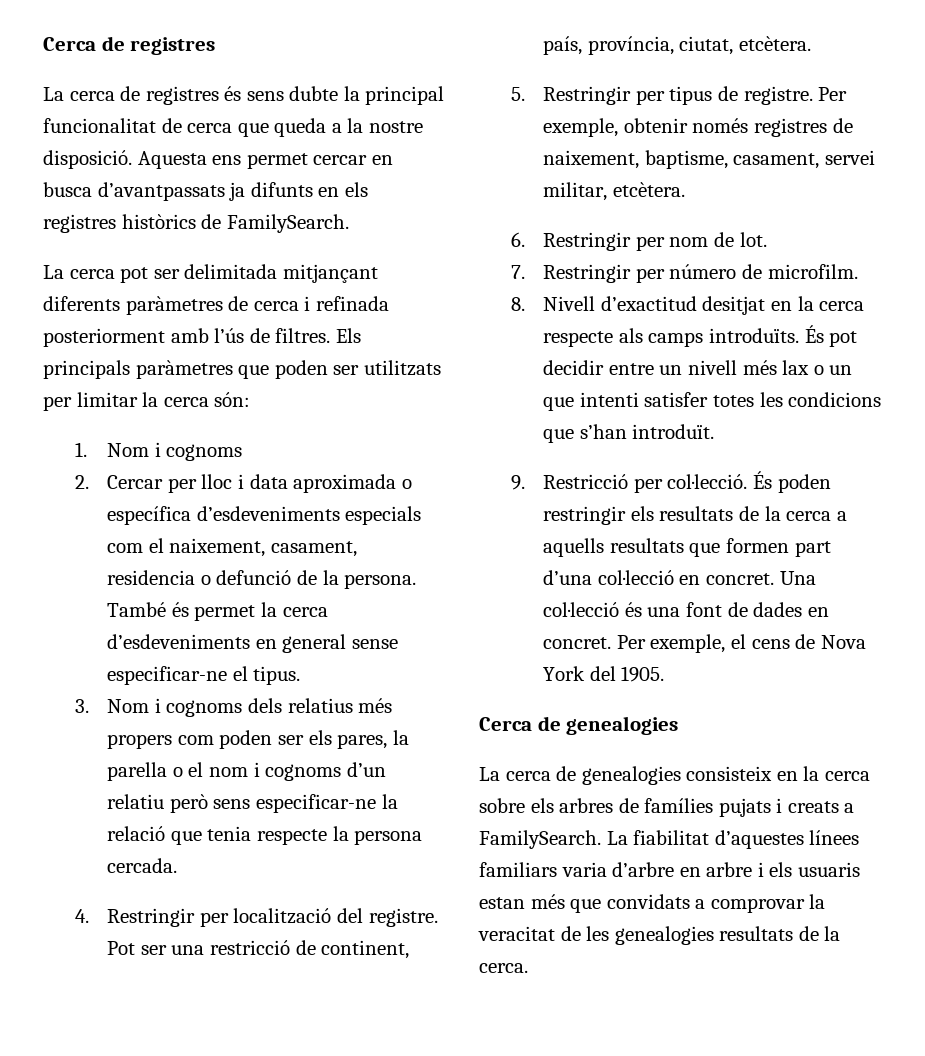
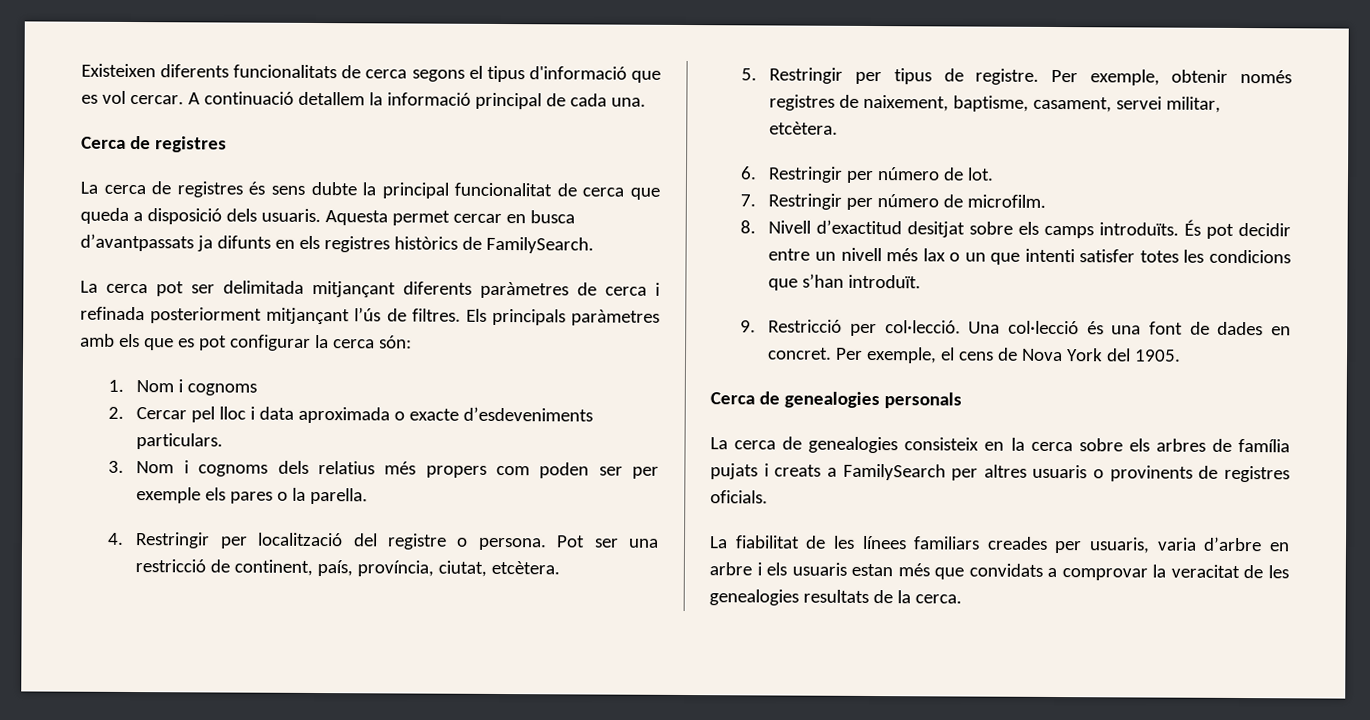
(43, 44) none -> [81,63,661,83] [81,90,646,110] Existeixen diferents funcionalitats de cerca segons el tipus d'informació que es vol cercar. A continuació detallem la informació principal de cada una. //
[347,118,423,133] [43,150,242,169] la nostre disposició. Aquesta ens -> [146,208,388,226] disposició dels usuaris. Aquesta
[170,328,209,343] amb -> [266,307,351,325] mitjançant
[238,360,441,379] [43,392,138,411] que poden ser utilitzats per limitar -> [80,333,311,351] amb els que es pot configurar
[167,478,197,493] per -> [191,406,216,423] pel
[107,506,422,525] [107,538,358,557] [107,570,417,589] [107,602,328,621] [107,634,399,653] [107,666,301,685] específica d’esdeveniments especials com el naixement, casament, residencia o defunció de la persona. També és permet la cerca d’esdeveniments en general sense especificar-ne el tipus. -> [409,406,594,422] [136,433,224,450] exacte d’esdeveniments particulars.
[308,730,409,749] [107,762,386,781] [107,794,398,813] [107,826,423,845] [107,858,178,873] els pares, la parella o el nom i cognoms d’un relatiu però sens especificar-ne la relació que tenia respecte la persona cercada. -> [632,466,659,479] [136,487,369,505] per exemple els pares o la parella.
[368,908,438,927] registre. -> [387,533,547,551] registre o persona.
[669,237,709,247] nom -> [877,167,941,181] número
[771,296,865,311] [543,328,643,347] en la cerca respecte als -> [969,221,1040,235] sobre els
[753,471,831,493] [543,506,847,525] [543,538,831,557] [543,570,775,585] És poden restringir els resultats de la cerca a aquells resultats que formen part d’una col·lecció en concret. -> (961, 327) none
(679, 725) none -> [883,392,962,409] personals
[644,798,714,813] famílies -> [1238,438,1290,453] família
[479,830,860,849] [479,862,557,877] FamilySearch. La fiabilitat d’aquestes línees familiars -> [842,463,1290,483] [710,490,768,504] [709,535,1151,554] FamilySearch per altres usuaris o provinents de registres oficials. // La fiabilitat de les línees familiars creades per usuaris,

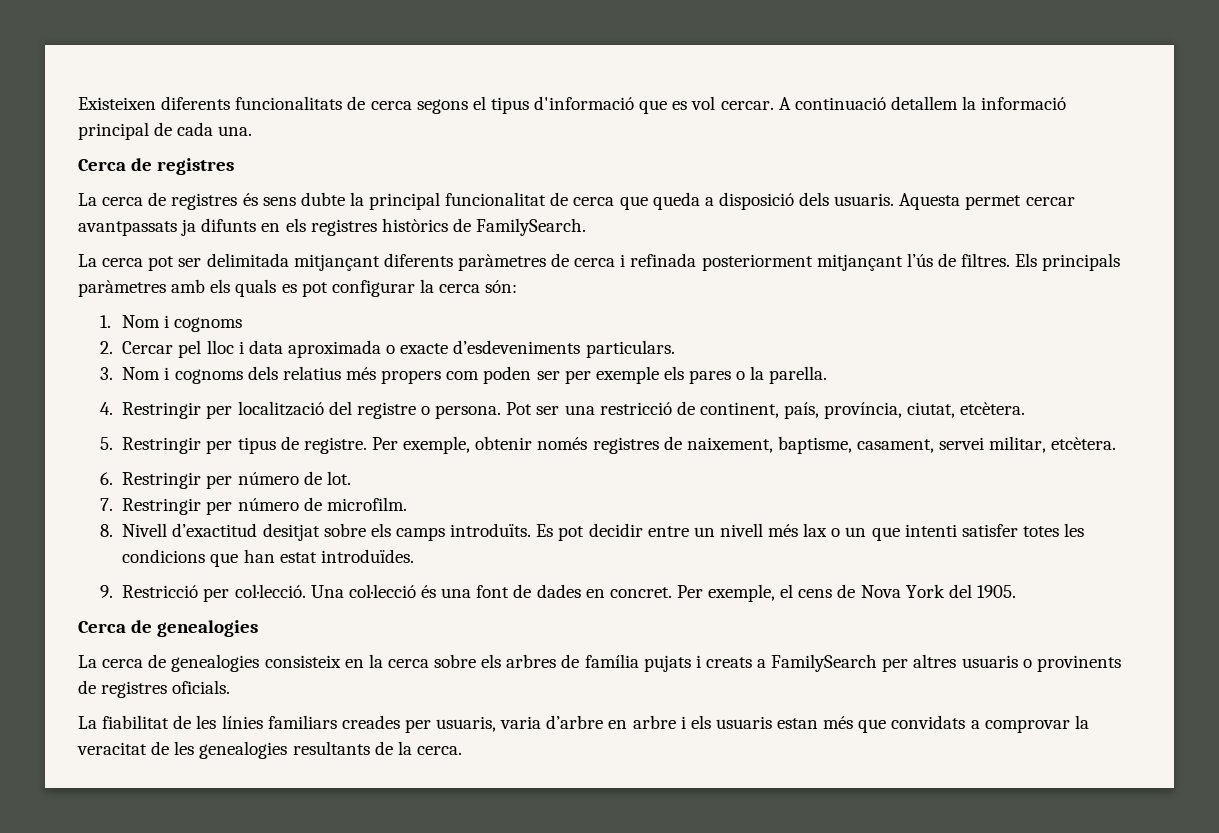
[505,210,575,224] [80,233,194,252] en busca d’avantpassats -> [78,221,177,236] avantpassats
[143,338,174,351] que -> [235,279,277,297] quals
[1184,219,1202,236] És -> [536,524,554,537] Es
[802,273,922,289] s’han introduït. -> [243,549,414,563] han estat introduïdes.
[883,392,962,409] personals -> (259, 628) none
[861,535,907,550] línees -> [221,715,263,729] línies
[802,589,869,603] resultats -> [292,741,370,755] resultants

